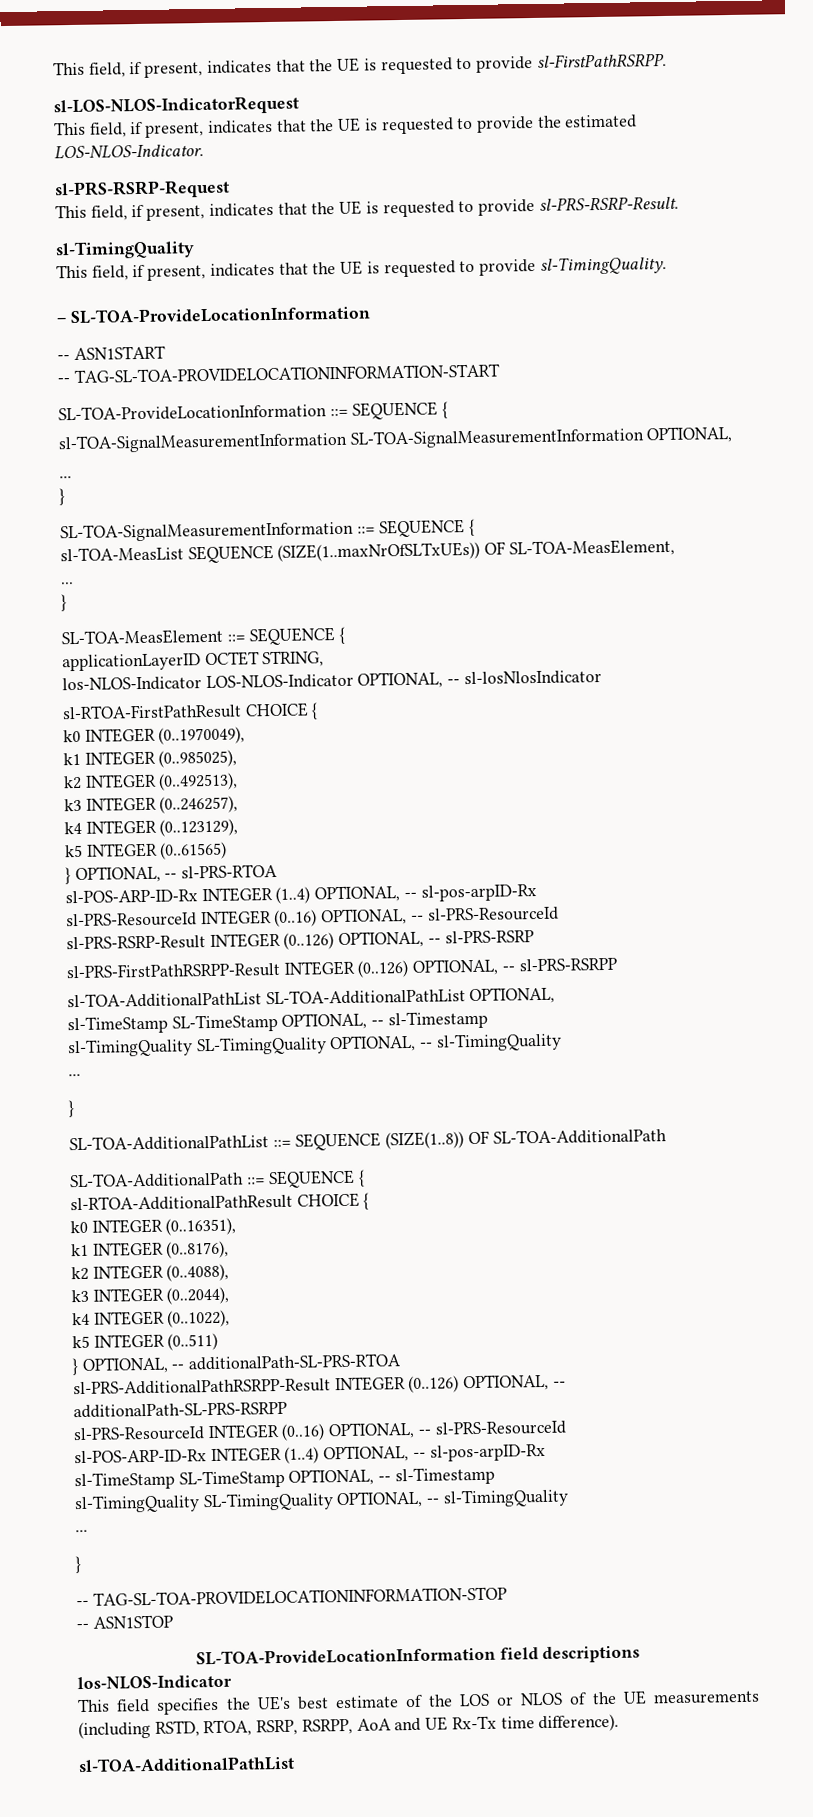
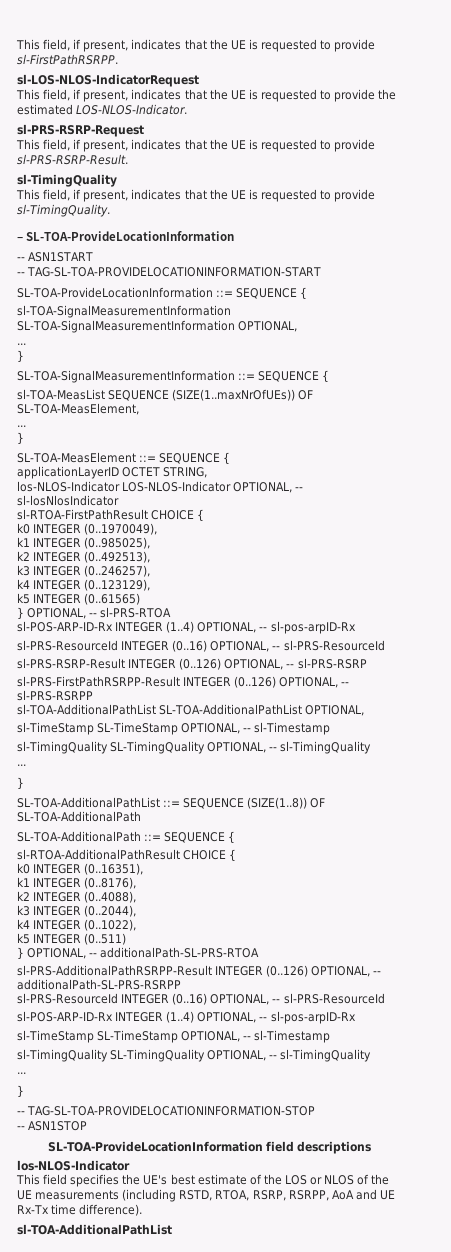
[277,541,481,562] (SIZE(1..maxNrOfSLTxUEs)) -> [172,389,296,401] (SIZE(1..maxNrOfUEs))

